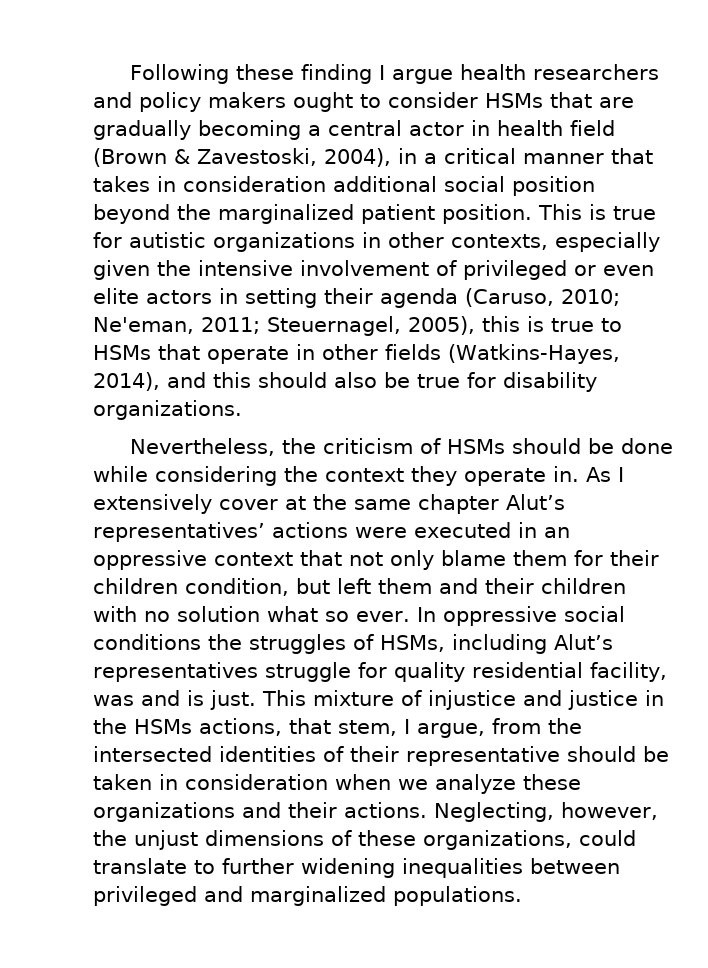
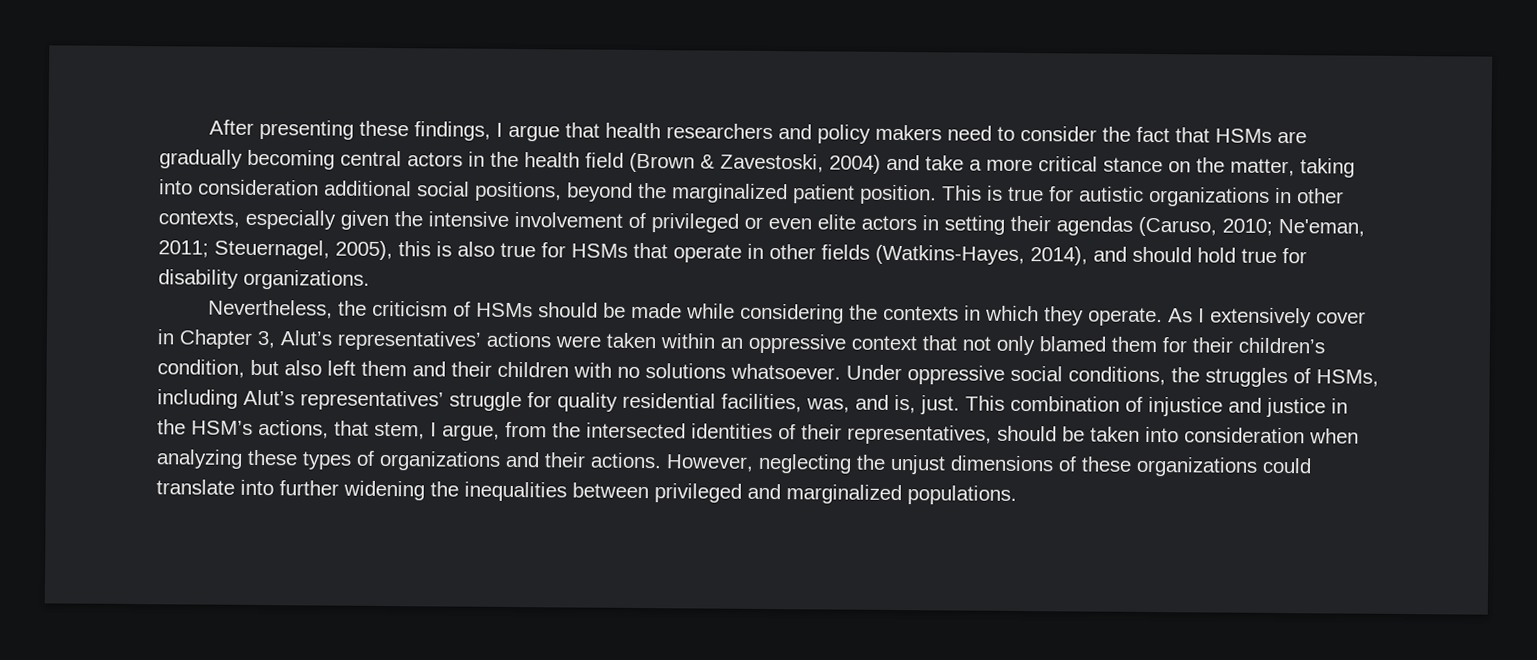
[129,64,372,84] Following these finding -> [209,119,492,141] After presenting these findings,
(453, 76) none -> [565,122,601,138] that
[292,92,353,112] ought -> [947,125,993,141] need
[484,92,634,108] [93,120,490,140] HSMs that are gradually becoming a central actor in -> [1102,126,1308,144] [159,149,519,170] the fact that HSMs are gradually becoming central actors in the
[324,148,653,167] [93,176,176,192] 2004), in a critical manner that takes in -> [829,154,1355,178] [159,179,193,195] 2004) and take a more critical stance on the matter, taking into
[511,176,595,196] position -> [475,181,562,202] positions,
[380,288,458,308] agenda -> [1056,216,1133,236] agendas
[551,318,622,332] true to -> [457,241,566,258] also true for
[213,372,410,388] this should also be -> [1132,246,1236,263] should hold
[620,438,673,454] done -> [631,302,683,319] made
[325,466,624,486] [93,494,499,514] context they operate in. As I extensively cover at the same chapter -> [883,305,1367,328] [157,329,275,349] contexts in which they operate. As I extensively cover in Chapter 3,
[414,522,537,538] executed in -> [606,332,715,349] taken within
[441,550,506,566] blame -> [1039,336,1106,352] blamed
[93,578,178,594] children -> [1238,337,1325,354] children’s
(330, 586) none -> [284,360,322,376] also
[177,606,436,622] solution what so ever. In -> [645,363,902,381] solutions whatsoever. Under
[93,634,201,650] conditions -> [1068,366,1166,386] conditions,
[93,662,258,682] representatives -> [300,390,444,411] representatives’
[590,662,667,682] [93,690,204,706] facility, was and is -> [721,393,916,414] facilities, was, and is,
[313,690,394,706] mixture -> [1010,395,1120,412] combination
[134,719,192,734] HSMs -> [191,420,253,435] HSM’s
[406,746,560,766] representative -> [847,424,992,445] representatives,
[158,774,178,790] in -> [1145,426,1179,443] into
[397,774,581,794] we analyze these -> [156,449,375,470] analyzing these types of
[434,802,658,822] Neglecting, however, -> [666,453,852,474] However, neglecting
[423,830,572,850] organizations, -> [1136,456,1258,477] organizations
[194,860,215,874] to -> [240,479,274,496] into
(395, 868) none -> [430,481,459,497] the

